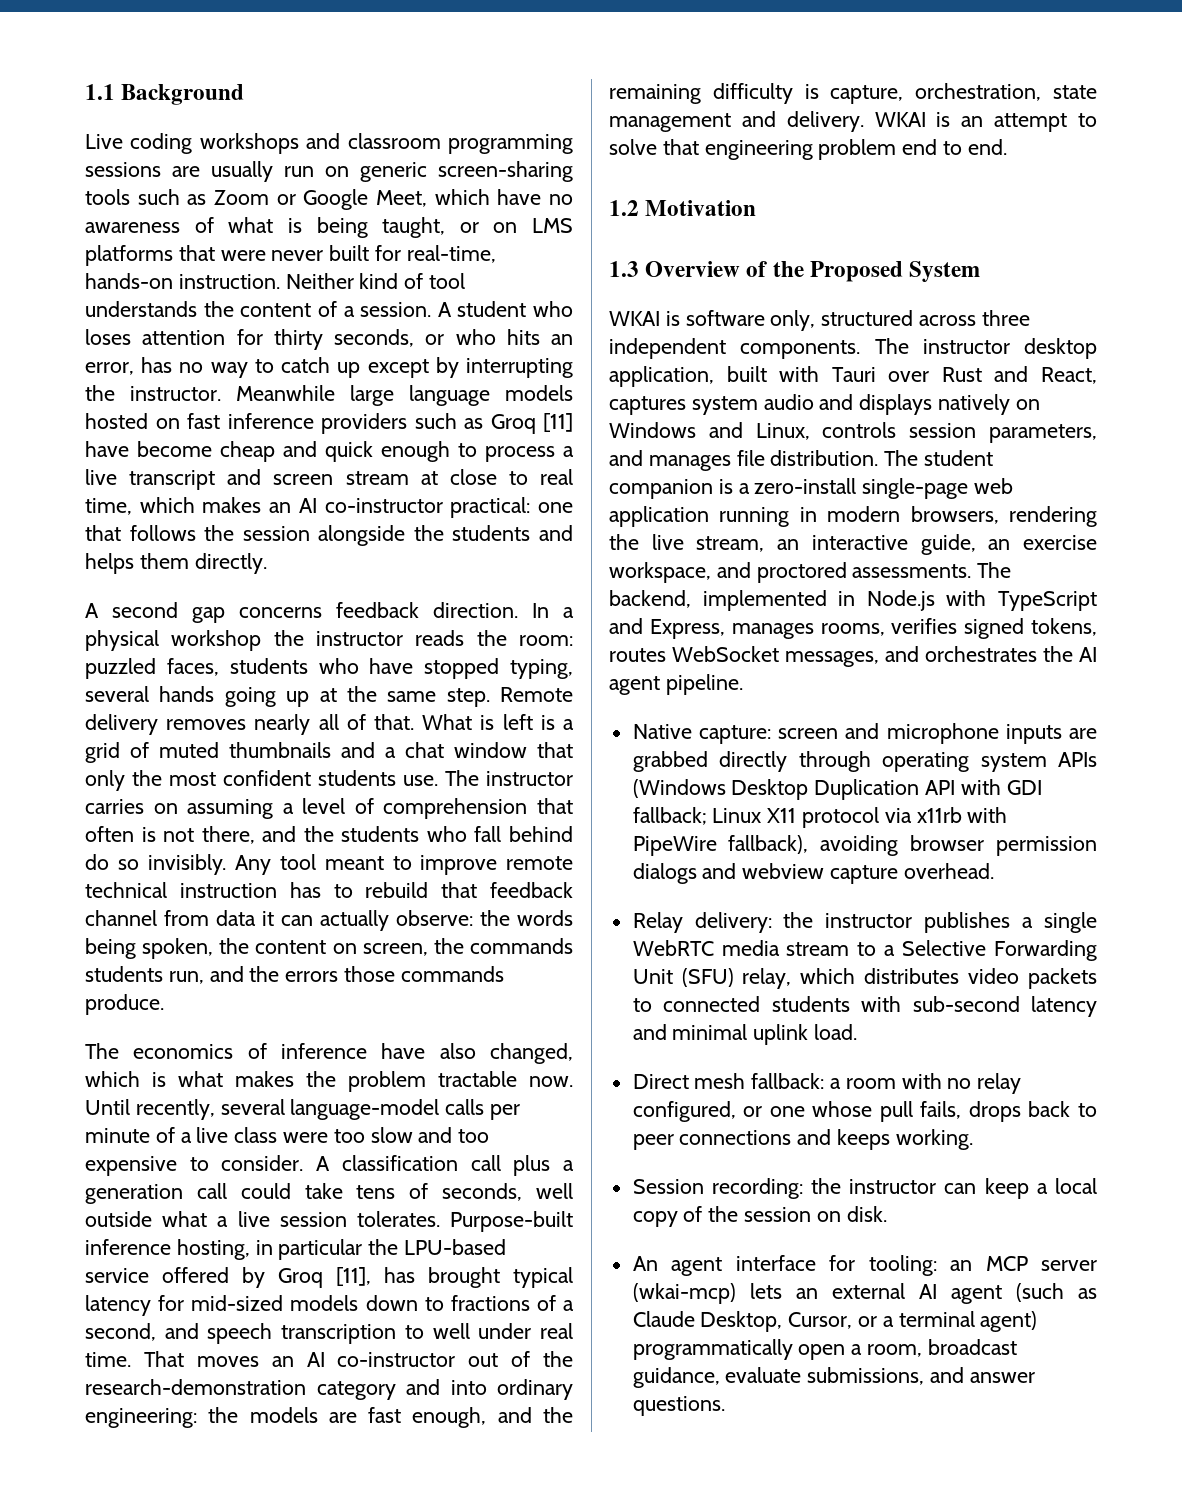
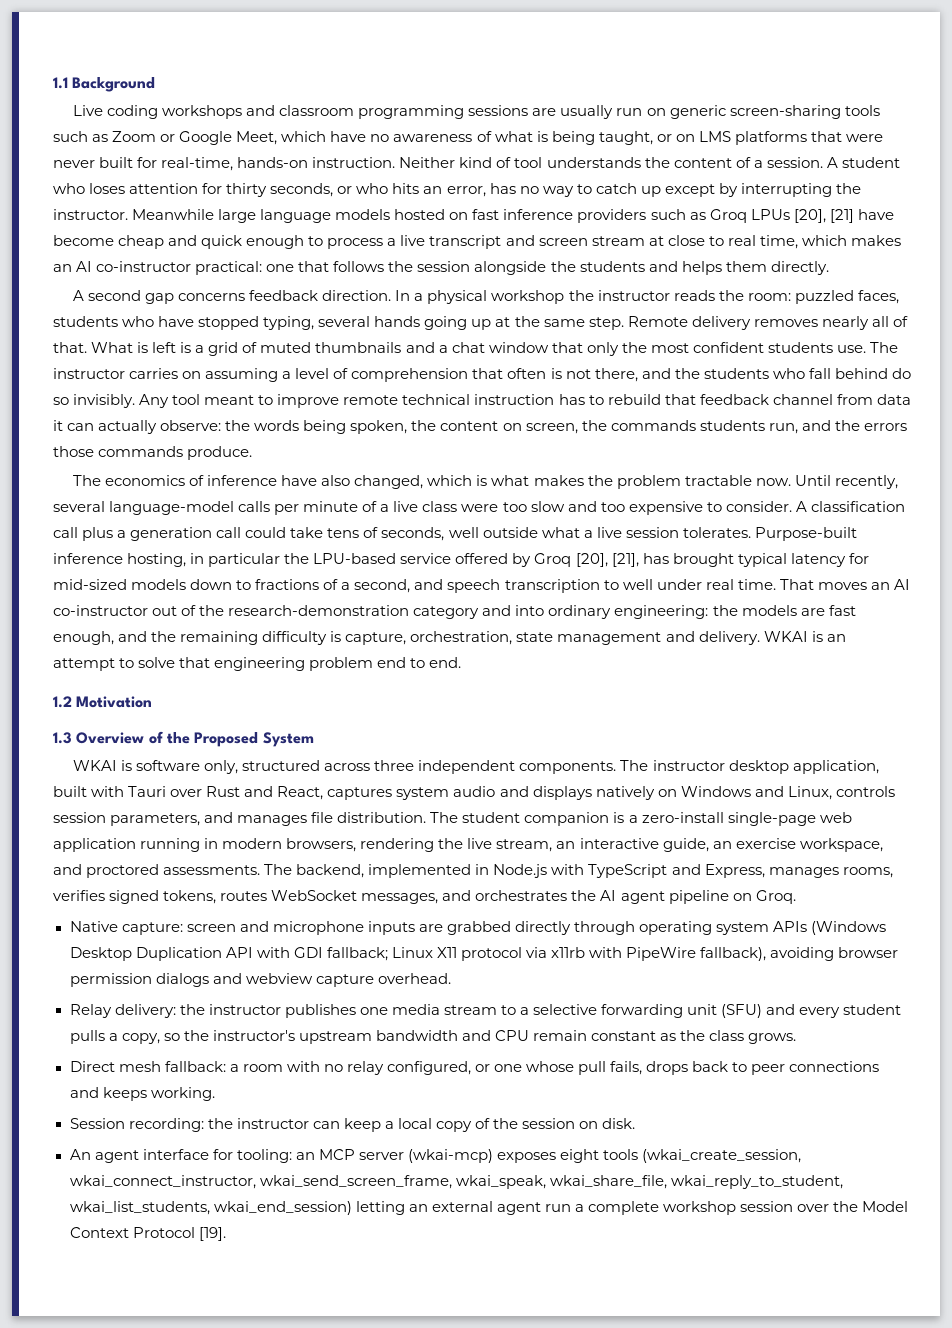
[543,413,573,432] [11] -> [750,209,854,223] LPUs [20], [21]
[336,1267,371,1286] [11], -> [575,553,639,567] [20], [21],
[665,674,743,695] pipeline. -> [668,890,796,904] pipeline on Groq.
[1022,912,1097,933] [632,940,714,956] a single WebRTC -> [359,1007,388,1015] one
[902,940,1098,961] [632,968,1097,989] [632,996,1097,1017] [632,1024,858,1045] Selective Forwarding Unit (SFU) relay, which distributes video packets to connected students with sub-second latency and minimal uplink load. -> [533,1004,902,1018] [69,1030,797,1044] selective forwarding unit (SFU) and every student pulls a copy, so the instructor's upstream bandwidth and CPU remain constant as the class grows.
[749,1283,1097,1304] [632,1311,1038,1332] [632,1339,1017,1360] [632,1367,1035,1388] [632,1396,725,1416] lets an external AI agent (such as Claude Desktop, Cursor, or a terminal agent) programmatically open a room, broadcast guidance, evaluate submissions, and answer questions. -> [496,1149,802,1163] [69,1175,843,1189] [69,1201,909,1215] [69,1227,226,1241] exposes eight tools (wkai_create_session, wkai_connect_instructor, wkai_send_screen_frame, wkai_speak, wkai_share_file, wkai_reply_to_student, wkai_list_students, wkai_end_session) letting an external agent run a complete workshop session over the Model Context Protocol [19].

